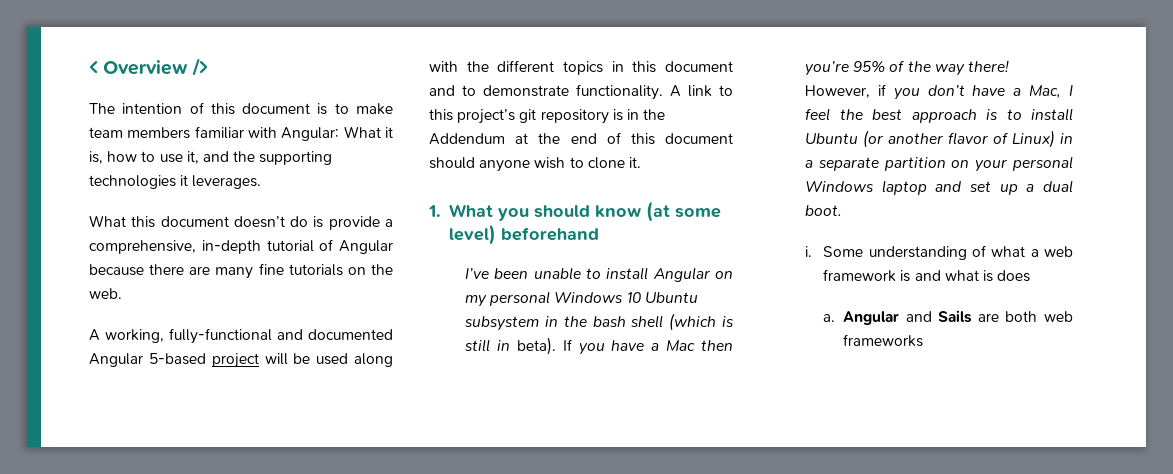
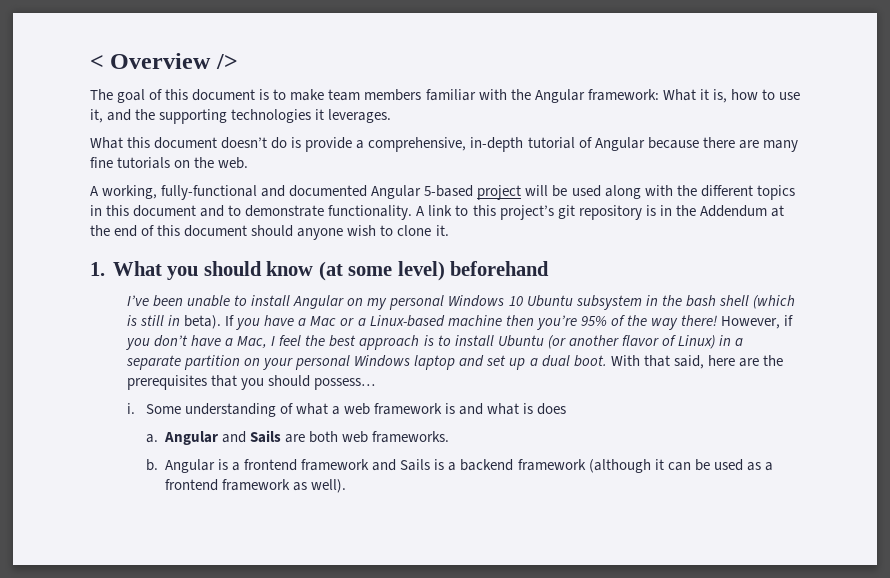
[122,103,183,114] intention -> [117,89,146,103] goal
[281,127,340,141] Angular: -> [510,89,659,103] the Angular framework:
(696, 345) none -> [340,315,502,327] or a Linux-based machine
(843, 210) none -> [610,355,783,369] [127,375,376,390] With that said, here are the prerequisites that you should possess…
[842,334,923,347] frameworks -> [372,431,450,443] [145,459,773,473] [165,479,347,493] frameworks. // b. Angular is a frontend framework and Sails is a backend framework (although it can be used as a frontend framework as well).

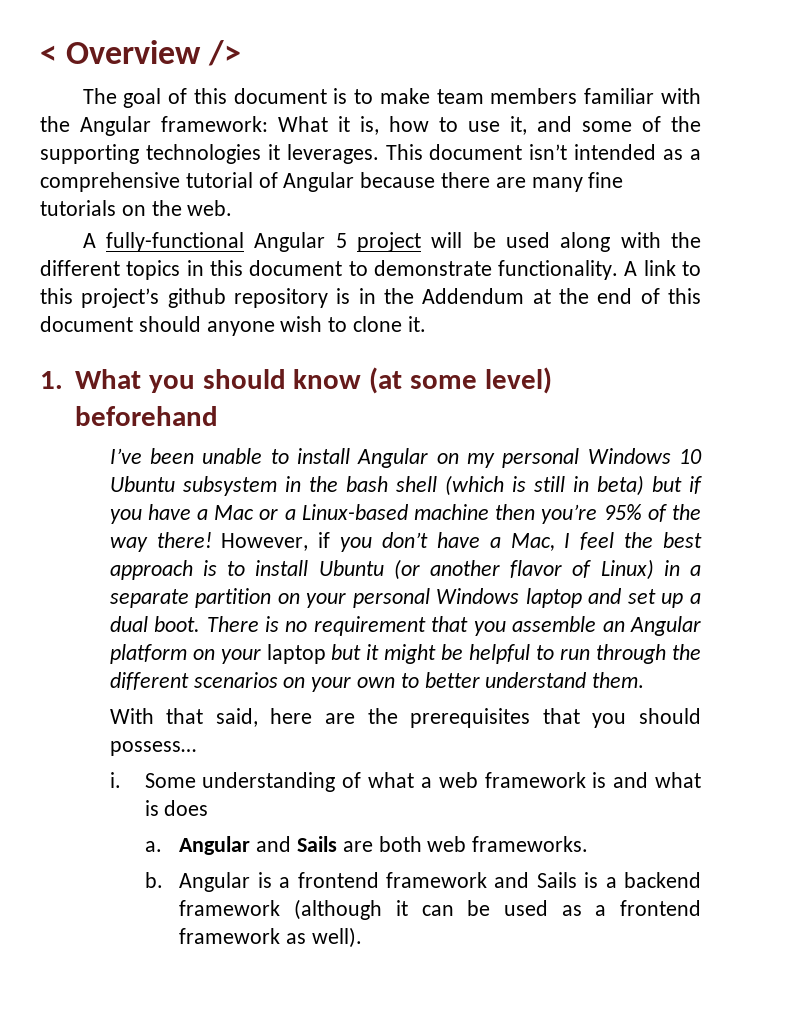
(132, 115) none -> [582,116,661,132] some of
[90,137,524,152] // What this document doesn’t do is provide a comprehensive, in-depth -> [385,144,702,160] [40,172,180,192] This document isn’t intended as a comprehensive
[102,185,474,200] working, fully-functional and documented Angular 5-based -> [106,232,347,252] fully-functional Angular 5
[200,205,225,217] and -> (343, 268) none
[557,205,575,219] git -> [167,288,226,308] github
[184,315,235,329] beta). If -> [596,475,703,496] beta) but if
(607, 361) none -> [206,616,701,636] [109,644,702,664] [109,672,645,692] There is no requirement that you assemble an Angular platform on your laptop but it might be helpful to run through the different scenarios on your own to better understand them. //

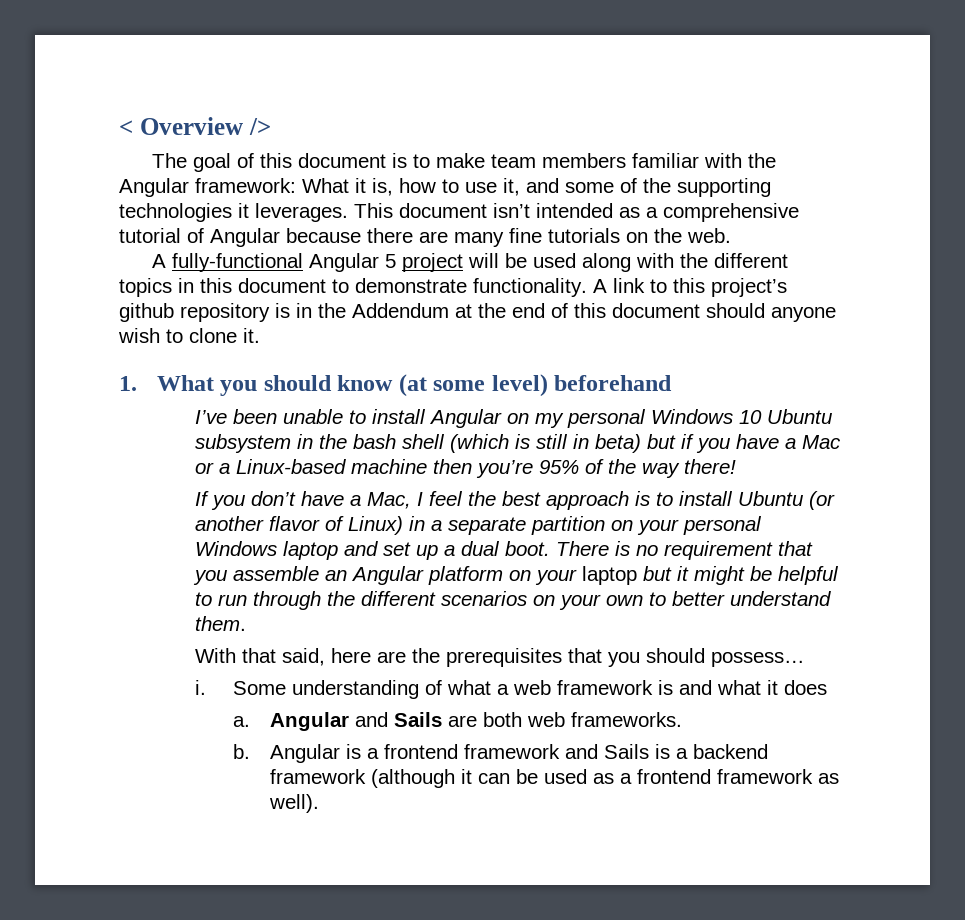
[221,532,331,551] However, if -> [194,491,209,506] // If
[144,800,159,816] is -> [766,680,778,695] it

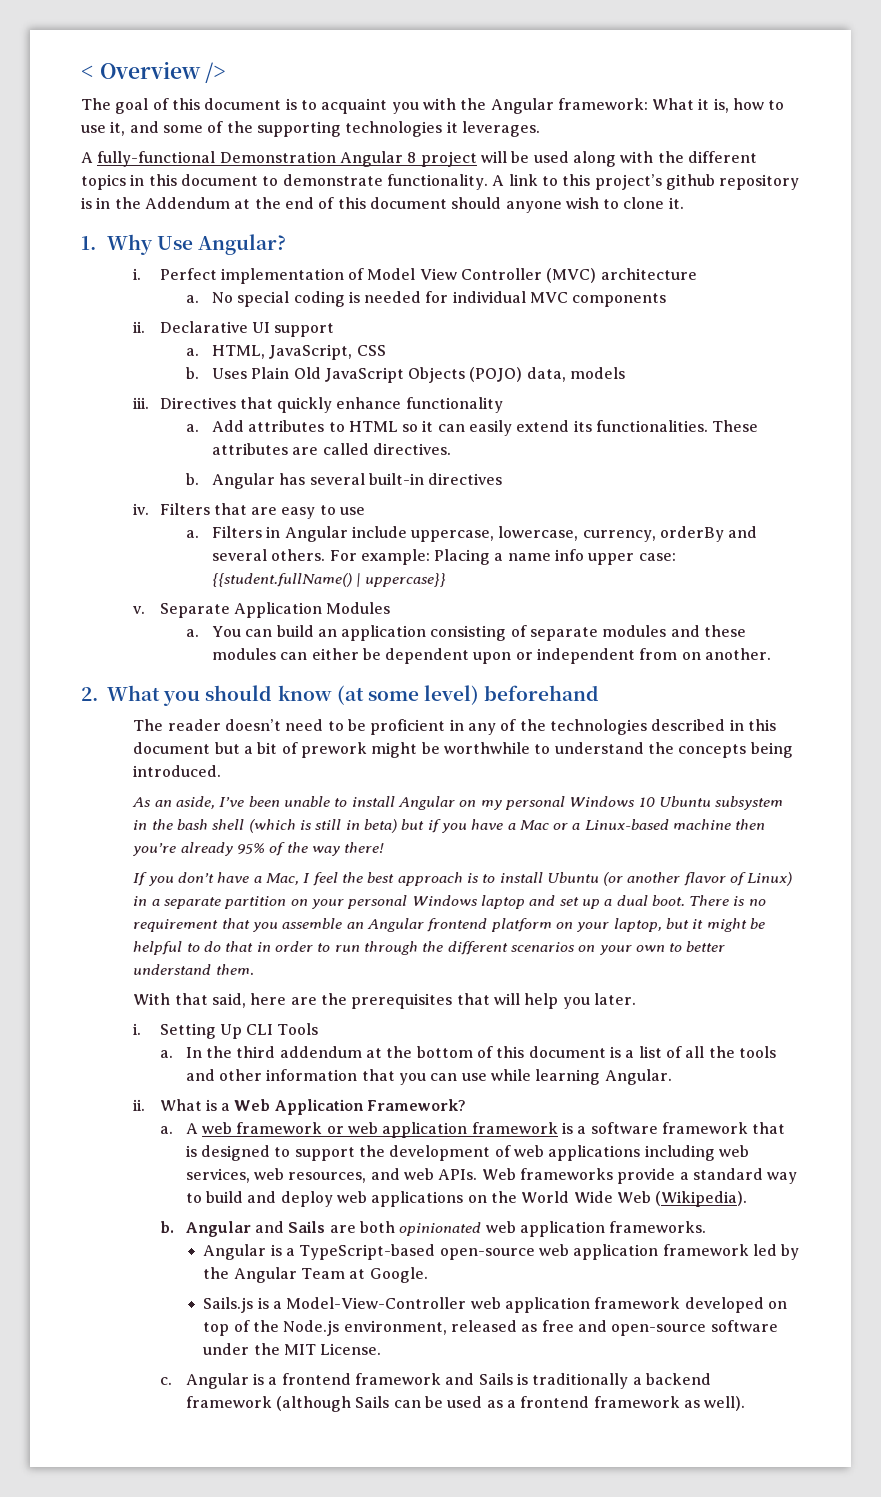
[436,153,700,168] make team members familiar -> [321,98,419,114] acquaint you
[354,203,799,222] [119,228,731,247] This document isn’t intended as a comprehensive tutorial of Angular because there are many fine tutorials on the web. -> (540, 129) none
[309,253,397,272] Angular 5 -> [219,151,417,167] Demonstration Angular 8
(137, 383) none -> [107,234,287,255] [133,268,697,284] [185,291,667,307] [133,321,335,337] [185,344,386,360] [185,367,626,383] [133,397,503,413] [185,420,759,436] [211,443,451,455] [185,473,503,489] [133,503,366,519] [185,526,758,542] [211,549,676,565] [211,573,446,587] [133,602,391,618] [185,625,747,641] [211,648,772,664] [81,687,98,701] Why Use Angular? // i. Perfect implementation of Model View Controller (MVC) architecture // a. No special coding is needed for individual MVC components // ii. Declarative UI support // a. HTML, JavaScript, CSS // b. Uses Plain Old JavaScript Objects (POJO) data, models // iii. Directives that quickly enhance functionality // a. Add attributes to HTML so it can easily extend its functionalities. These attributes are called directives. // b. Angular has several built-in directives // iv. Filters that are easy to use // a. Filters in Angular include uppercase, lowercase, currency, orderBy and several others. For example: Placing a name info upper case: {{student.fullName() | uppercase}} // v. Separate Application Modules // a. You can build an application consisting of separate modules and these modules can either be dependent upon or independent from on another. // 2.
(673, 383) none -> [133,719,776,735] [133,742,793,758] [133,765,222,777] [132,796,215,809] The reader doesn’t need to be proficient in any of the technologies described in this document but a bit of prework might be worthwhile to understand the concepts being introduced. // As an aside,
(533, 469) none -> [180,842,233,856] already
(424, 575) none -> [427,918,488,932] frontend
[581,566,637,585] laptop -> [613,918,662,932] laptop,
(212, 599) none -> [203,941,331,952] do that in order to
[607,648,805,667] [194,680,827,699] [232,716,250,727] you should possess… // i. Some understanding of what a web framework is and what it does // a. -> [493,993,636,1009] [133,1023,319,1039] [159,1046,776,1058] [185,1069,672,1085] [133,1099,467,1115] [159,1122,786,1138] [185,1145,749,1161] [185,1168,798,1184] [185,1191,748,1207] [159,1221,174,1233] will help you later. // i. Setting Up CLI Tools // a. In the third addendum at the bottom of this document is a list of all the tools and other information that you can use while learning Angular. // ii. What is a Web Application Framework? // a. A web framework or web application framework is a software framework that is designed to support the development of web applications including web services, web resources, and web APIs. Web frameworks provide a standard way to build and deploy web applications on the World Wide Web (Wikipedia). // b.
[527,712,683,727] [232,744,250,759] web frameworks. // b. -> [399,1221,707,1237] [203,1244,800,1260] [203,1267,428,1283] [203,1297,787,1313] [203,1320,778,1336] [203,1343,382,1355] [159,1377,172,1385] opinionated web application frameworks. // Angular is a TypeScript-based open-source web application framework led by the Angular Team at Google. // Sails.js is a Model-View-Controller web application framework developed on top of the Node.js environment, released as free and open-source software under the MIT License. // c.
(671, 751) none -> [532,1373,629,1389] traditionally
[461,769,473,784] it -> [355,1396,390,1408] Sails

